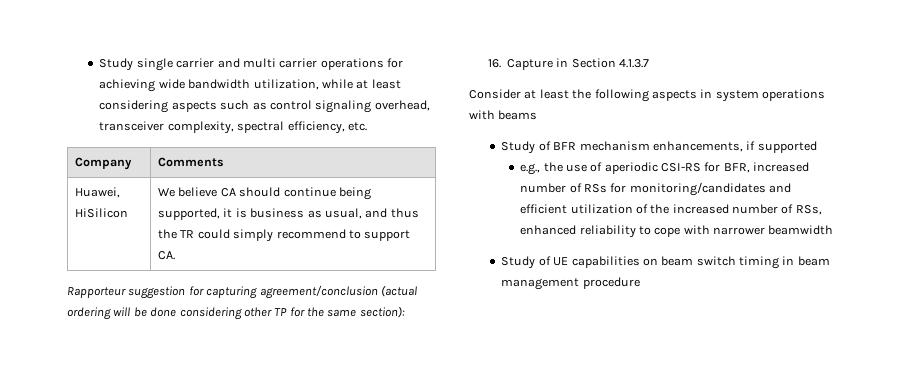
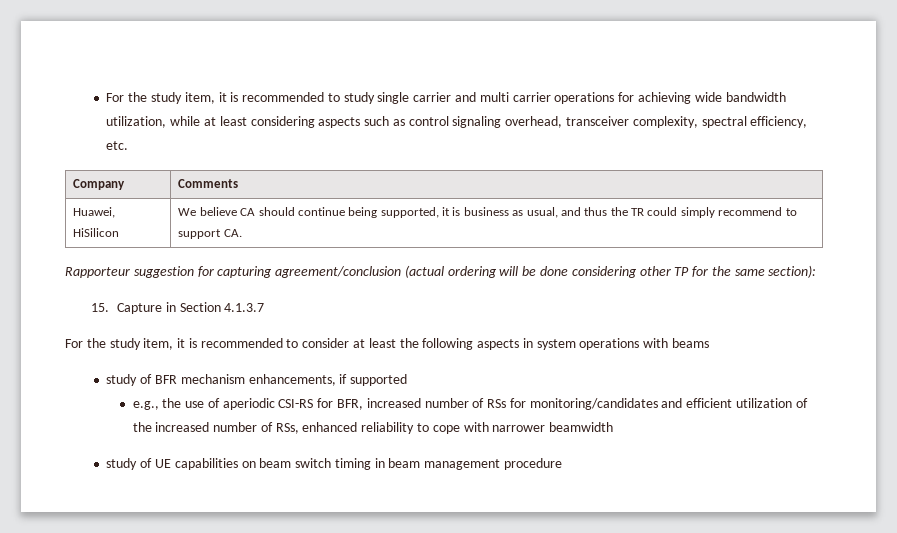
[99,58,134,71] Study -> [106,92,375,104] For the study item, it is recommended to study
[487,59,501,68] 16. -> [91,303,110,312] 15.
[469,89,521,99] Consider -> [65,338,350,350] For the study item, it is recommended to consider
[501,141,536,154] Study -> [106,374,138,386] study
[501,256,536,269] Study -> [106,458,138,470] study

